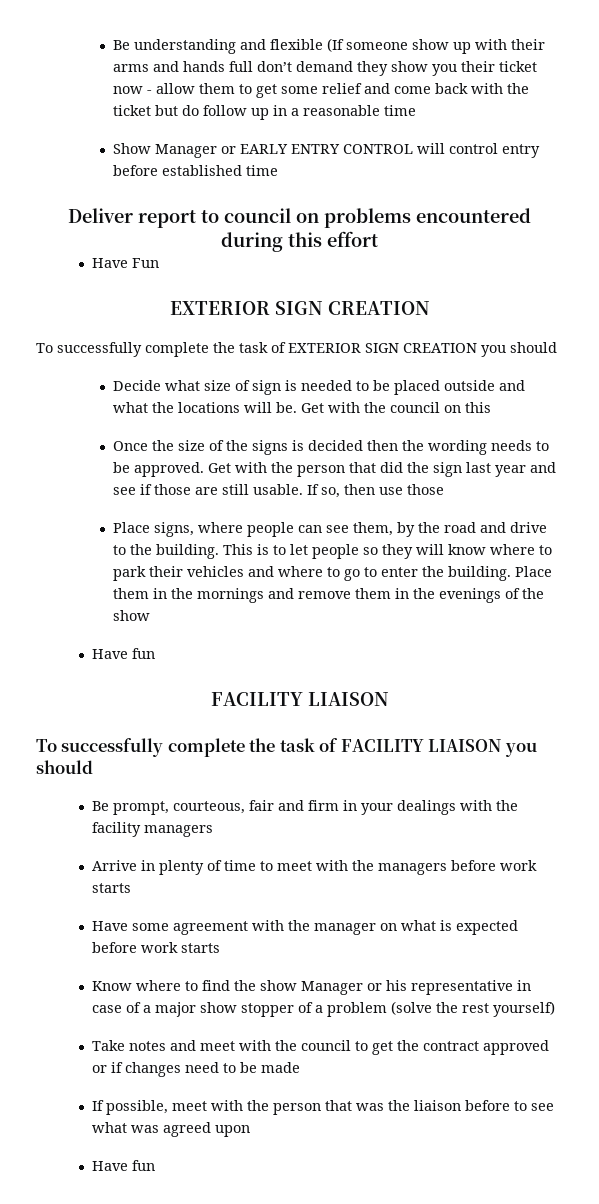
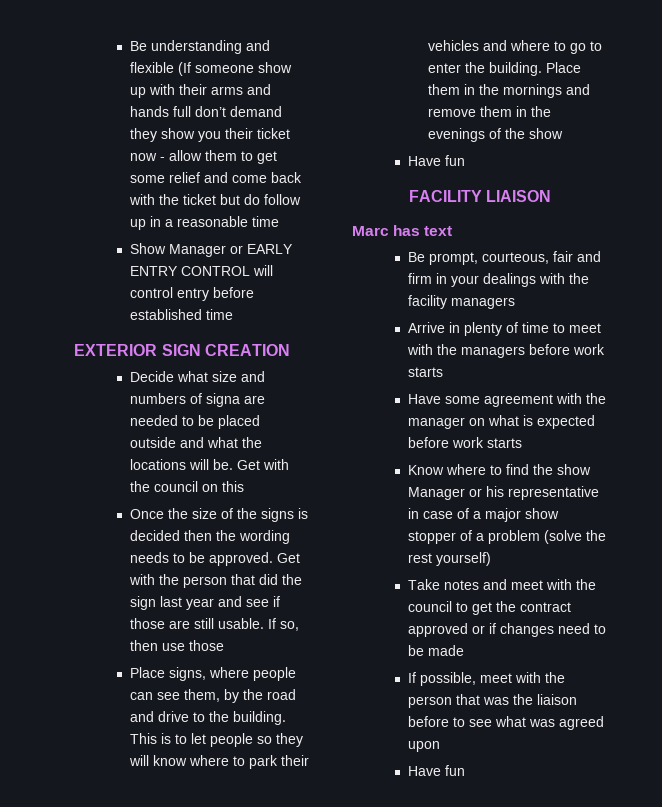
[68,208,531,228] [221,231,378,252] [92,258,160,268] [169,301,430,315] [36,342,557,357] [112,380,297,395] Deliver report to council on problems encountered during this effort // Have Fun // EXTERIOR SIGN CREATION // To successfully complete the task of EXTERIOR SIGN CREATION you should // Decide what size of sign is -> [74,344,290,356] [130,371,266,382] [130,393,266,407] EXTERIOR SIGN CREATION // Decide what size and numbers of signa are
[36,738,537,757] [36,760,93,774] To successfully complete the task of FACILITY LIAISON you should -> [352,225,453,236] Marc has text

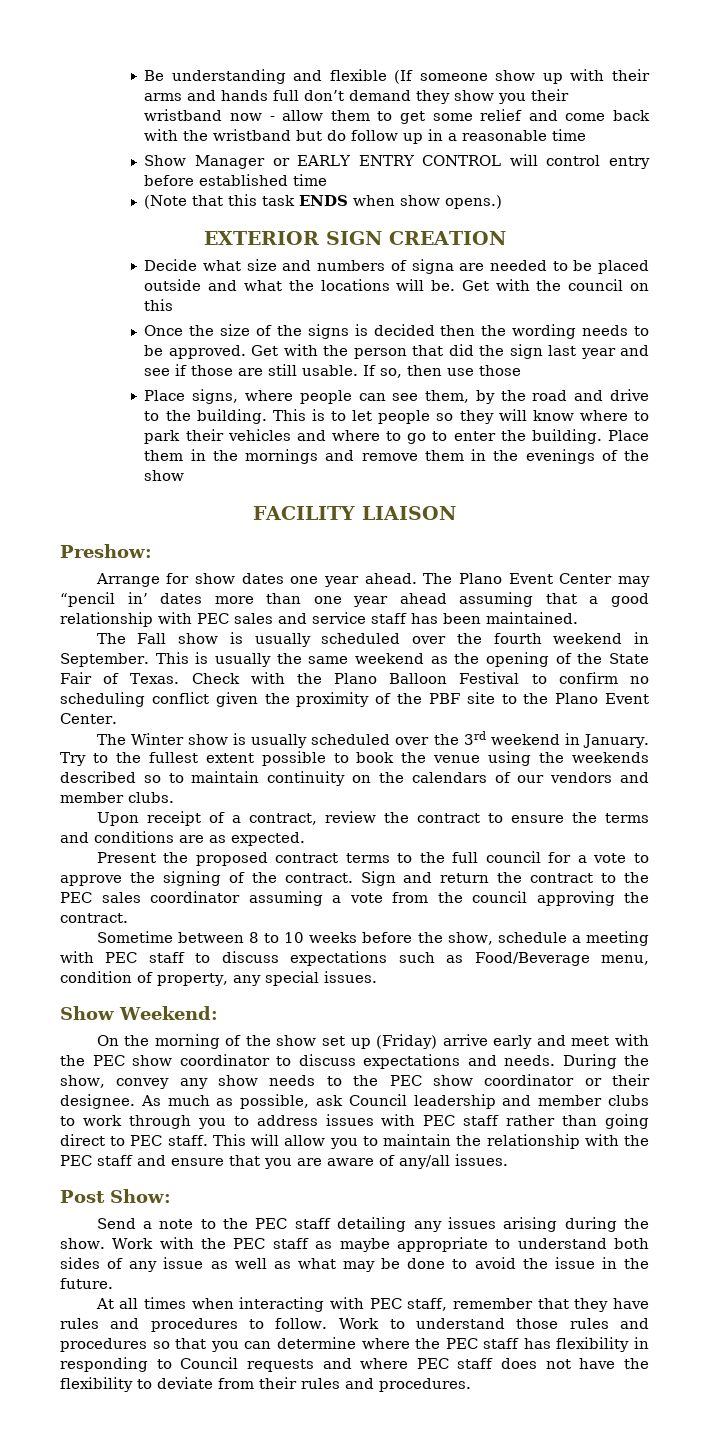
[257,128,291,139] ticket -> [144,109,223,121] wristband
[183,194,217,205] ticket -> [213,129,292,141] wristband
(234, 314) none -> [144,194,503,209] // (Note that this task ENDS when show opens.)
[407,155,465,166] // Have fun -> (185, 475) none
[352,225,453,236] [407,251,601,265] [407,273,589,287] [407,295,515,309] [407,322,601,336] [406,344,605,358] [407,367,443,377] [407,393,606,407] [407,415,595,429] [407,437,522,448] [407,464,591,475] [407,486,599,500] [407,508,559,522] [407,530,606,544] [407,552,491,566] [407,579,596,590] [407,601,571,615] [407,623,606,637] [407,645,464,656] [407,672,565,686] [407,694,577,708] [407,716,604,730] [407,741,440,752] [407,765,465,776] Marc has text // Be prompt, courteous, fair and firm in your dealings with the facility managers // Arrive in plenty of time to meet with the managers before work starts // Have some agreement with the manager on what is expected before work starts // Know where to find the show Manager or his representative in case of a major show stopper of a problem (solve the rest yourself) // Take notes and meet with the council to get the contract approved or if changes need to be made // If possible, meet with the person that was the liaison before to see what was agreed upon // Have fun -> [60,544,152,558] [95,573,650,587] [60,592,649,607] [60,612,578,627] [96,632,649,647] [60,652,649,667] [60,672,649,684] [60,692,649,707] [60,713,117,724] [96,731,650,748] [60,751,650,766] [60,771,649,786] [60,792,174,803] [96,811,649,826] [60,831,305,846] [96,851,650,866] [60,871,649,886] [60,891,649,906] [60,913,128,923] [96,931,650,946] [60,951,650,966] [60,971,377,986] [60,1006,218,1020] [96,1034,650,1049] [60,1054,649,1069] [60,1074,650,1089] [60,1094,649,1109] [60,1114,649,1129] [60,1134,649,1149] [60,1154,508,1169] [60,1189,171,1203] [96,1217,649,1232] [60,1237,649,1252] [60,1257,649,1272] [60,1278,113,1289] [95,1297,649,1312] [60,1318,650,1332] [60,1337,649,1352] [60,1357,649,1372] [60,1377,471,1392] Preshow: // Arrange for show dates one year ahead. The Plano Event Center may “pencil in’ dates more than one year ahead assuming that a good relationship with PEC sales and service staff has been maintained. // The Fall show is usually scheduled over the fourth weekend in September. This is usually the same weekend as the opening of the State Fair of Texas. Check with the Plano Balloon Festival to confirm no scheduling conflict given the proximity of the PBF site to the Plano Event Center. // The Winter show is usually scheduled over the 3rd weekend in January. Try to the fullest extent possible to book the venue using the weekends described so to maintain continuity on the calendars of our vendors and member clubs. // Upon receipt of a contract, review the contract to ensure the terms and conditions are as expected. // Present the proposed contract terms to the full council for a vote to approve the signing of the contract. Sign and return the contract to the PEC sales coordinator assuming a vote from the council approving the contract. // Sometime between 8 to 10 weeks before the show, schedule a meeting with PEC staff to discuss expectations such as Food/Beverage menu, condition of property, any special issues. // Show Weekend: // On the morning of the show set up (Friday) arrive early and meet with the PEC show coordinator to discuss expectations and needs. During the show, convey any show needs to the PEC show coordinator or their designee. As much as possible, ask Council leadership and member clubs to work through you to address issues with PEC staff rather than going direct to PEC staff. This will allow you to maintain the relationship with the PEC staff and ensure that you are aware of any/all issues. // Post Show: // Send a note to the PEC staff detailing any issues arising during the show. Work with the PEC staff as maybe appropriate to understand both sides of any issue as well as what may be done to avoid the issue in the future. // At all times when interacting with PEC staff, remember that they have rules and procedures to follow. Work to understand those rules and procedures so that you can determine where the PEC staff has flexibility in responding to Council requests and where PEC staff does not have the flexibility to deviate from their rules and procedures.

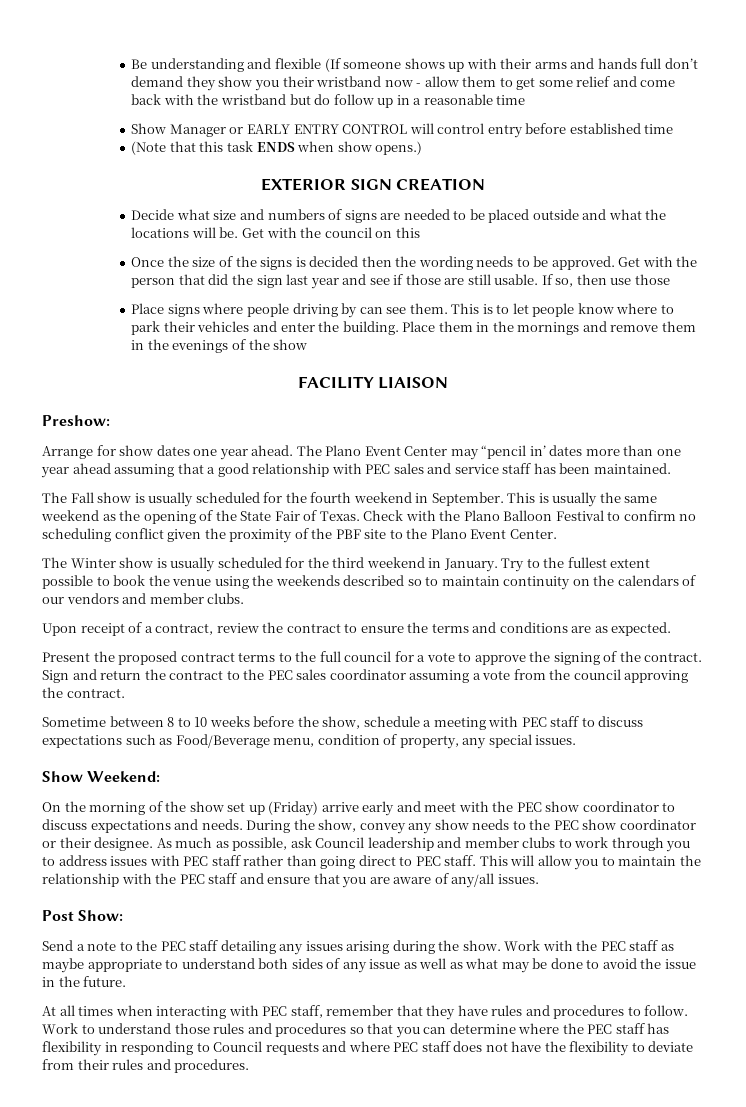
[495,70,536,81] show -> [404,58,445,69] shows
[411,259,454,274] signa -> [344,210,377,223] signs
[192,389,239,404] signs, -> [167,304,200,317] signs
[358,389,649,404] [144,409,267,424] can see them, by the road and drive to the building. -> [292,303,448,318] driving by can see them.
[436,409,527,424] so they will -> (575, 310) none
[331,430,448,444] where to go to -> (277, 326) none
[412,636,447,644] over -> [263,492,283,503] for
[395,731,486,745] over the 3rd -> [285,557,365,568] for the third

